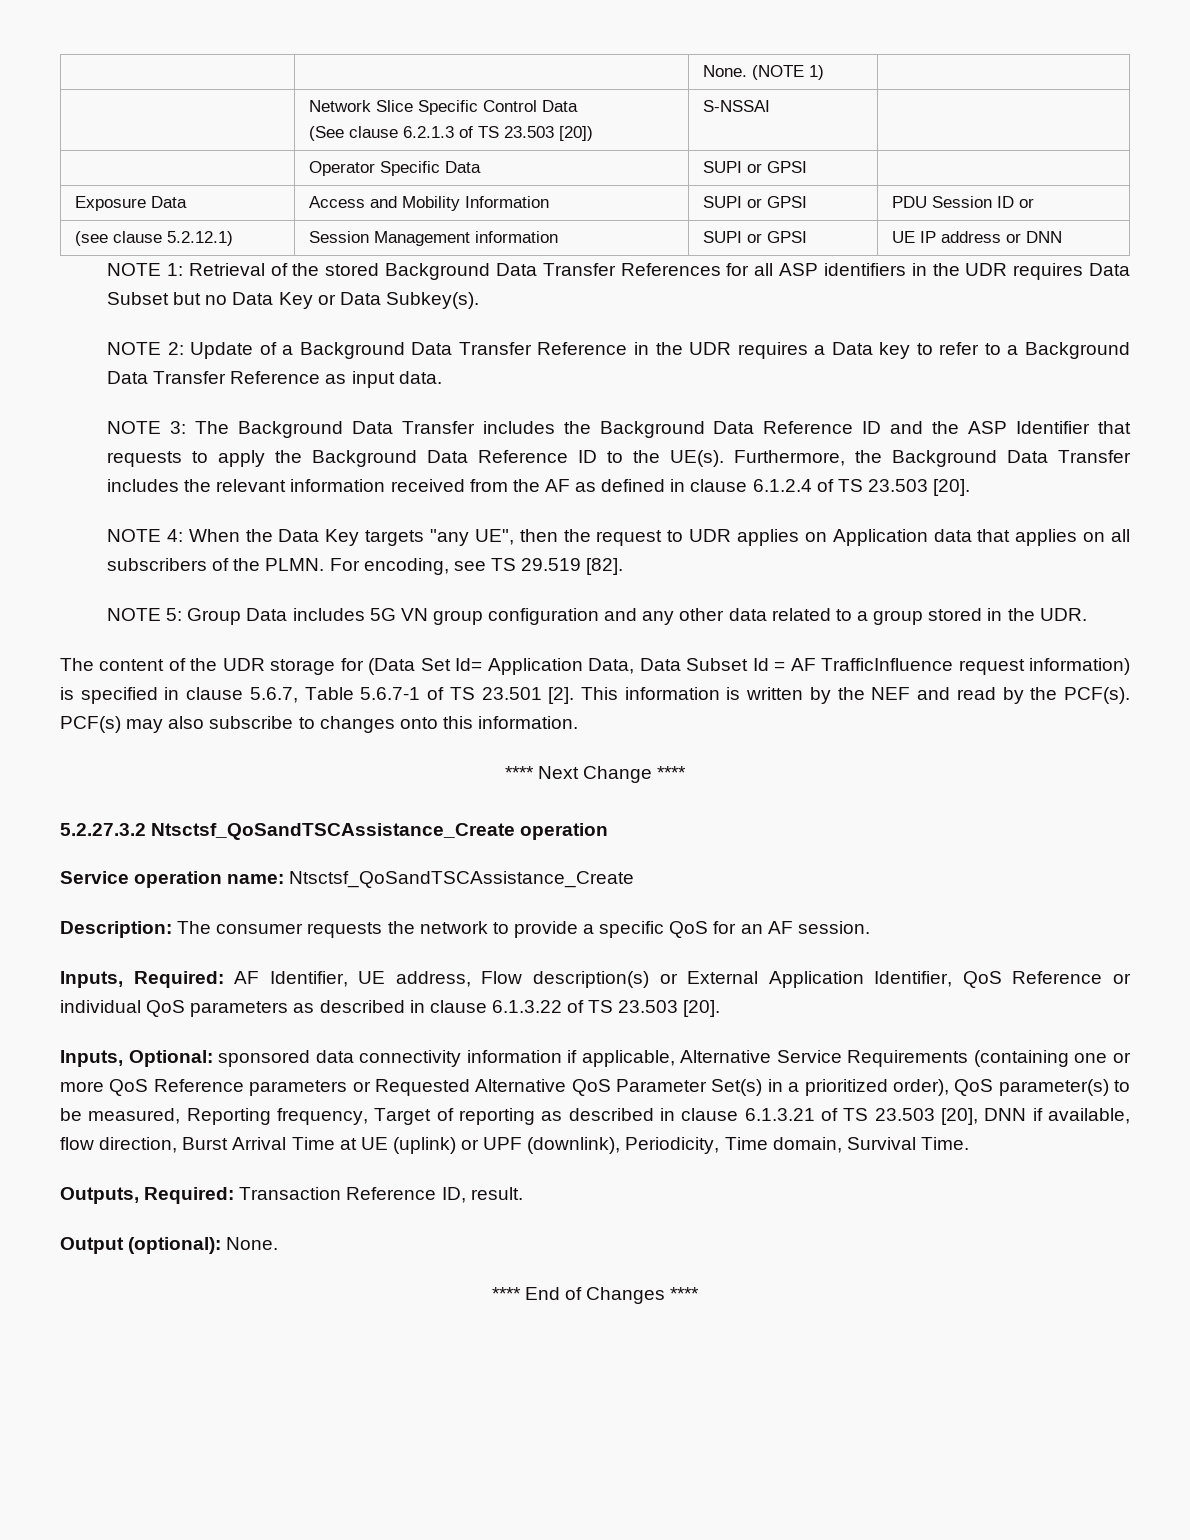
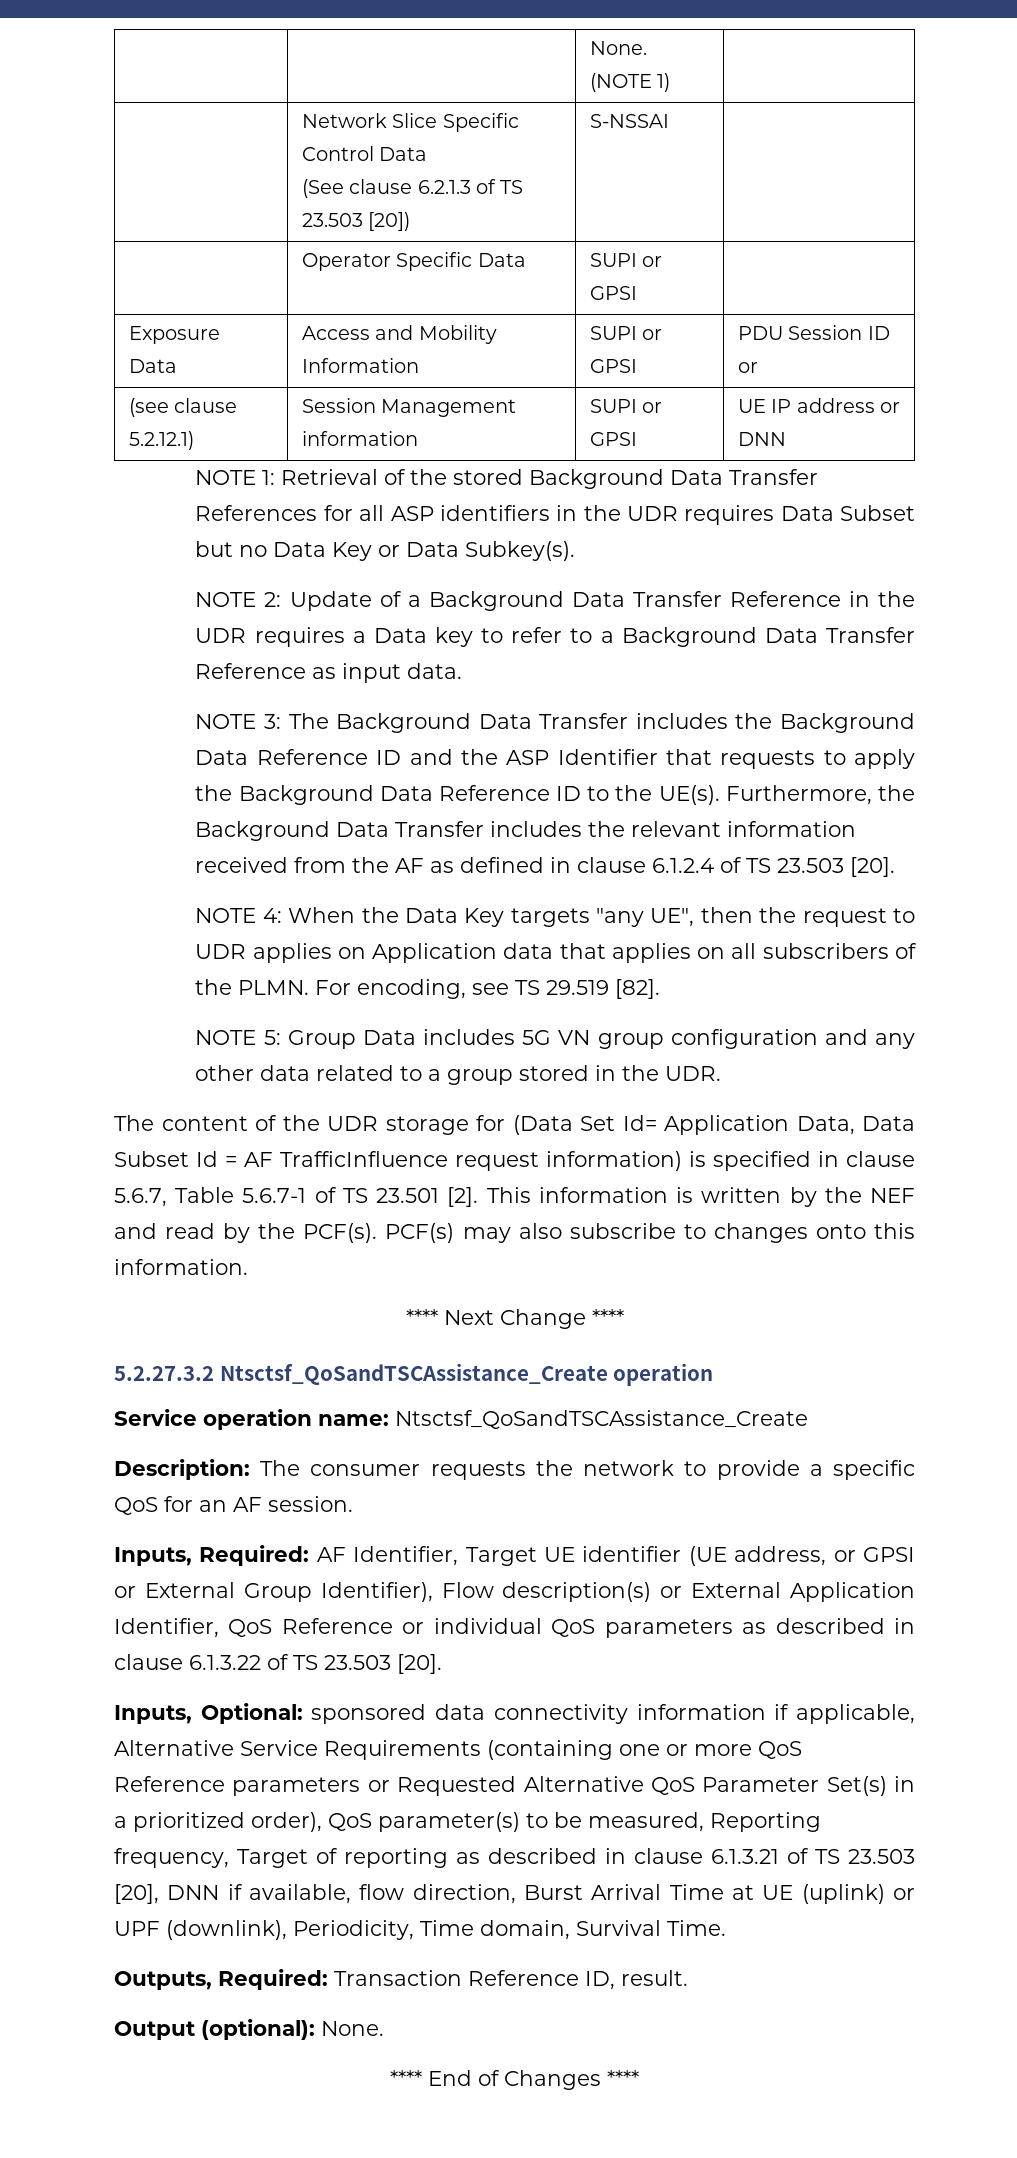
[358,971,471,987] UE address, -> [465,1546,915,1566] [114,1582,433,1602] Target UE identifier (UE address, or GPSI or External Group Identifier),

